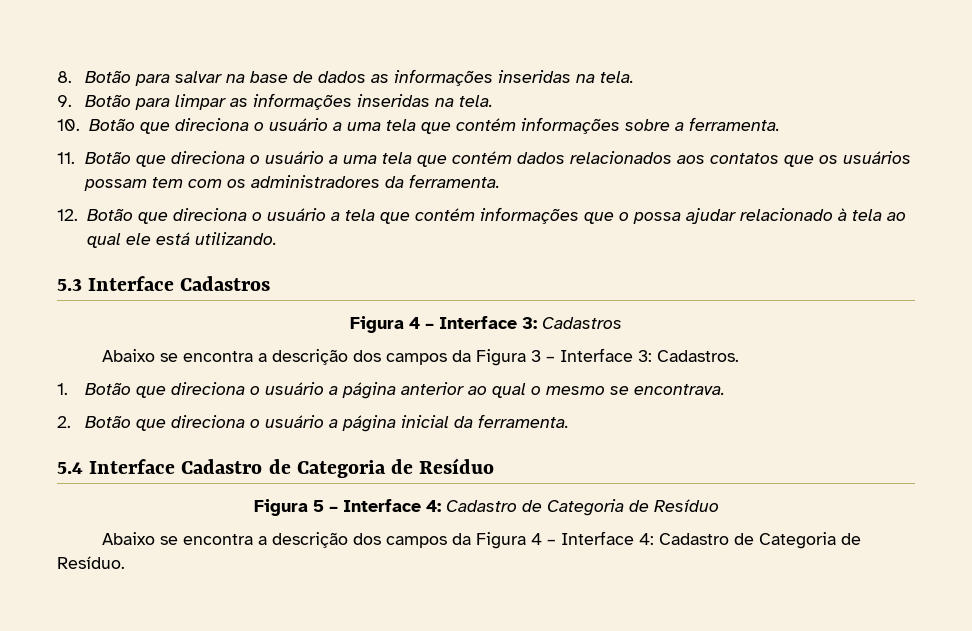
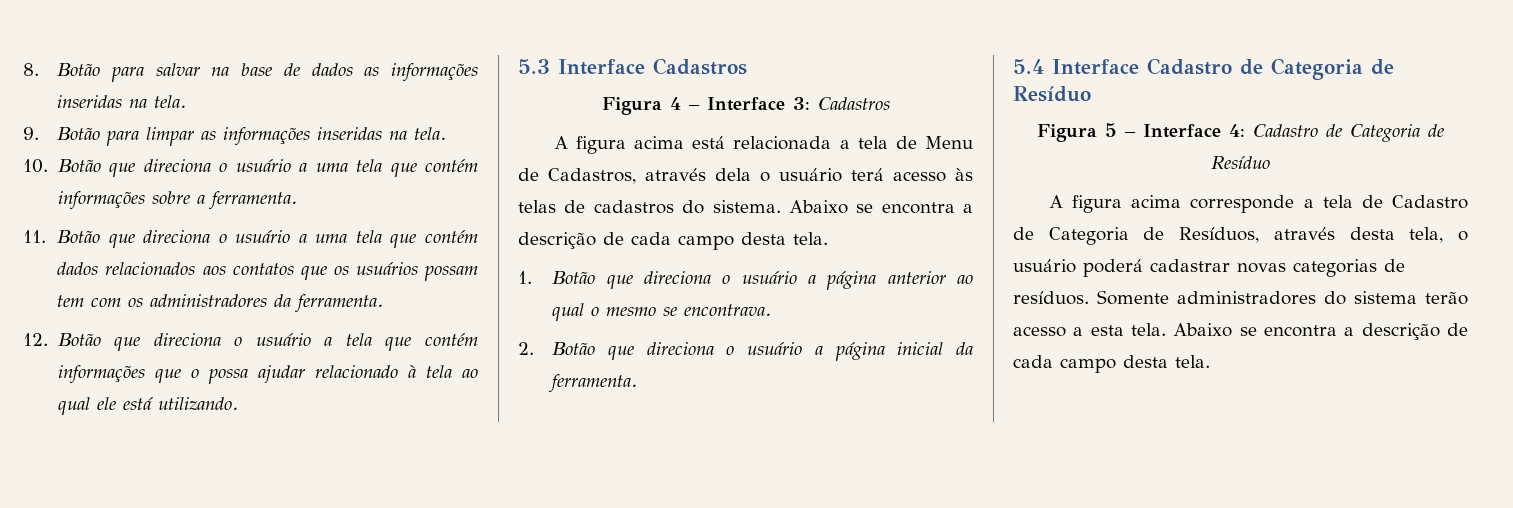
[101,348,739,366] Abaixo se encontra a descrição dos campos da Figura 3 – Interface 3: Cadastros. -> [553,136,973,154] [518,168,973,184] [518,200,973,214] [518,232,828,250] A figura acima está relacionada a tela de Menu de Cadastros, através dela o usuário terá acesso às telas de cadastros do sistema. Abaixo se encontra a descrição de cada campo desta tela.
[101,531,861,549] [57,556,125,569] Abaixo se encontra a descrição dos campos da Figura 4 – Interface 4: Cadastro de Categoria de Resíduo. -> [1048,195,1468,213] [1013,227,1468,245] [1013,259,1405,277] [1013,290,1468,305] [1013,323,1468,340] [1013,355,1210,373] A figura acima corresponde a tela de Cadastro de Categoria de Resíduos, através desta tela, o usuário poderá cadastrar novas categorias de resíduos. Somente administradores do sistema terão acesso a esta tela. Abaixo se encontra a descrição de cada campo desta tela.

